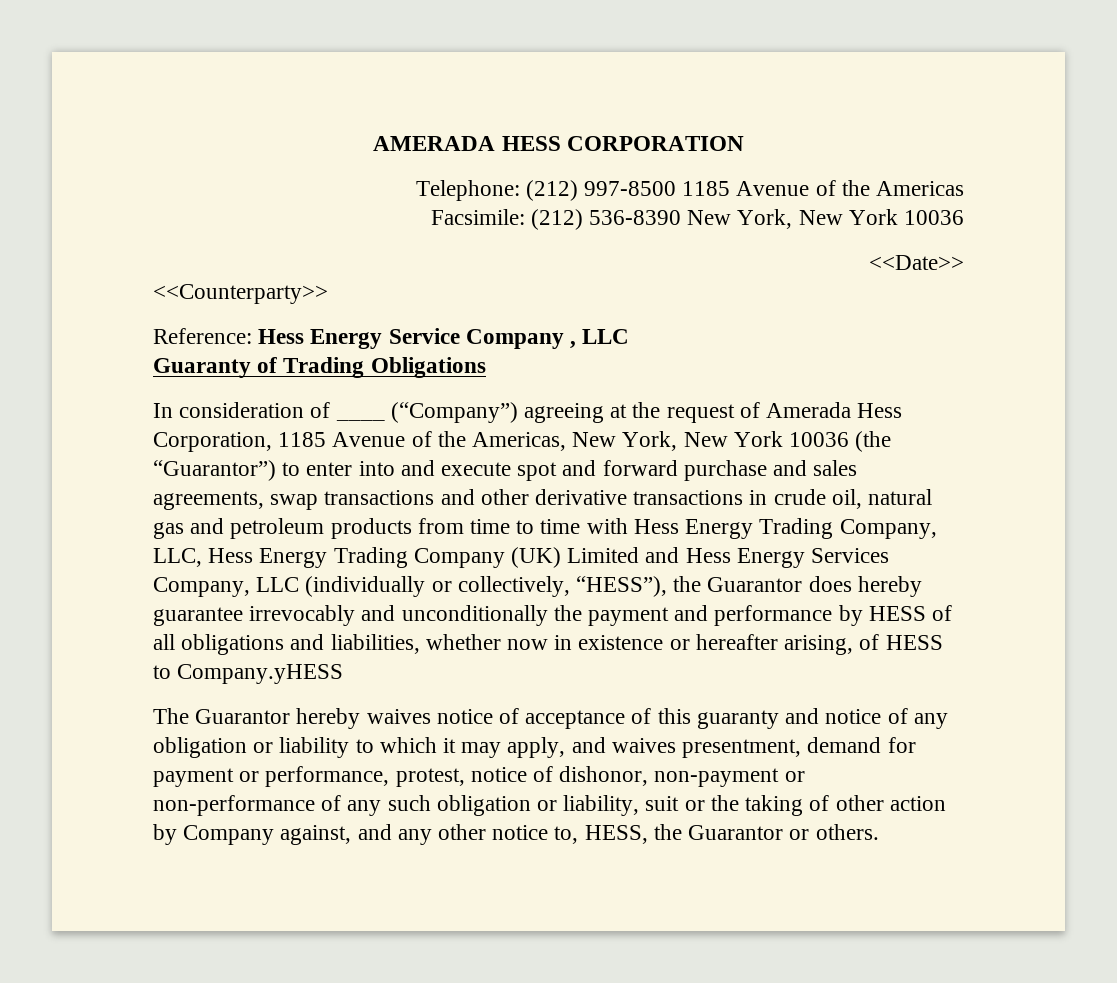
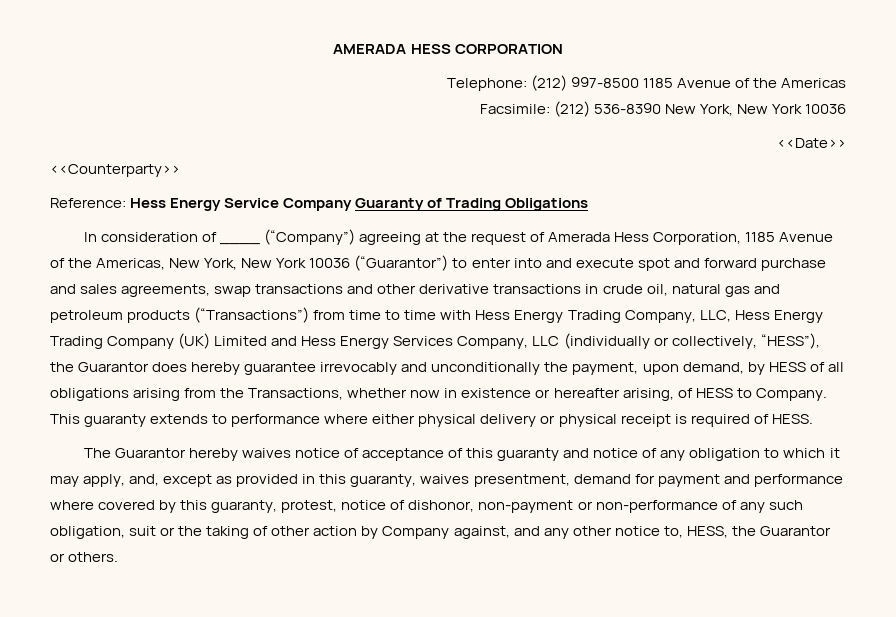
[570,329,630,349] , LLC // -> (353, 204) none
[855,431,892,452] [153,460,276,481] (the “Guarantor”) -> [354,255,449,271] (“Guarantor”)
(412, 528) none -> [194,307,310,323] (“Transactions”)
[588,605,833,626] payment and performance -> [572,362,744,375] payment, upon demand,
[290,634,420,654] and liabilities, -> [133,388,344,401] arising from the Transactions,
[177,664,344,684] Company.yHESS -> [755,388,827,401] [50,414,813,427] Company. This guaranty extends to performance where either physical delivery or physical receipt is required of HESS.
[253,737,350,758] or liability -> (761, 454) none
[571,737,606,753] and -> [129,474,417,487] and, except as provided in this guaranty,
[239,766,390,787] or performance, -> [723,474,843,487] [50,500,278,513] and performance where covered by this guaranty,
[436,795,640,816] obligation or liability, -> [50,526,125,539] obligation,

